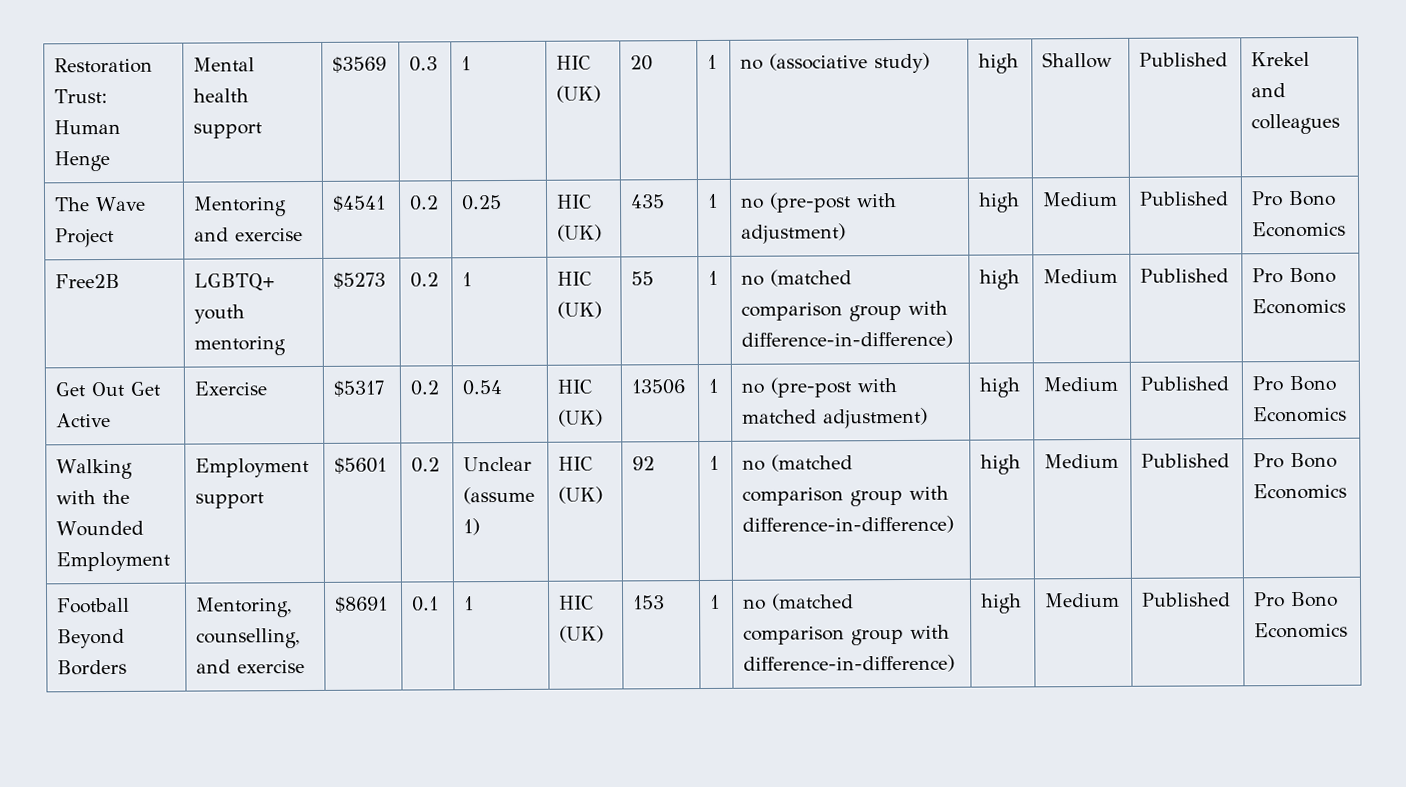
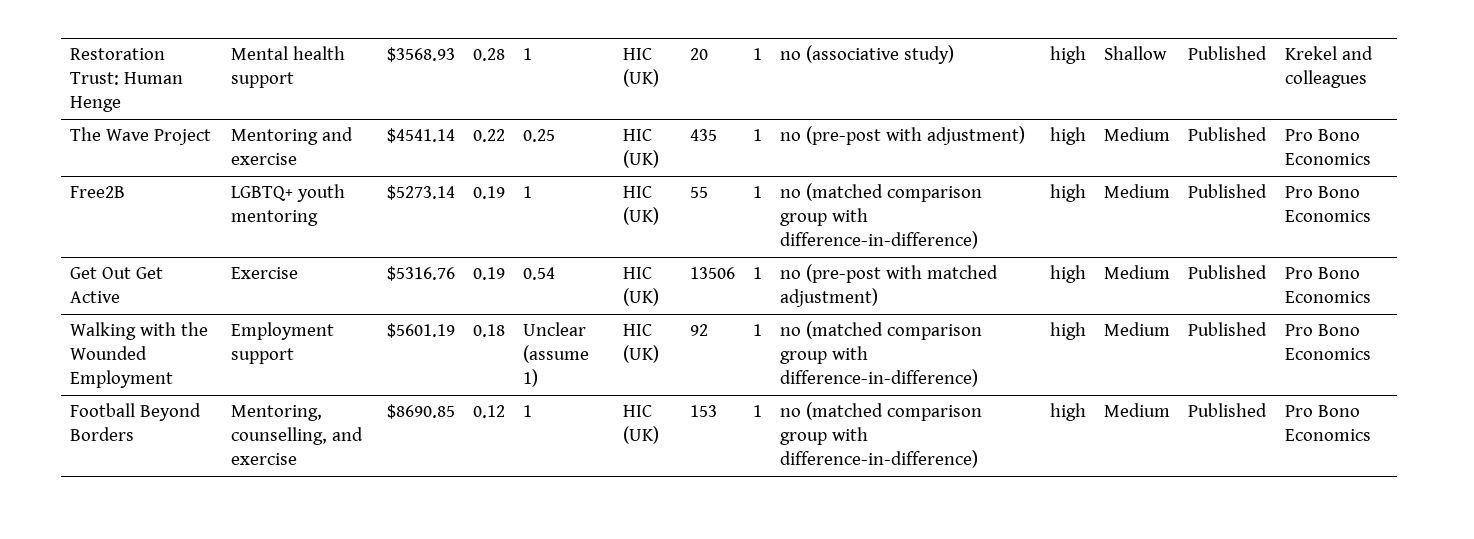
[332,56,388,73] [409,56,439,72] $3569 | 0.3 -> [386,47,455,62] [472,48,505,61] $3568.93 | 0.28
[332,195,387,212] [409,195,440,211] $4541 | 0.2 -> [386,128,455,143] [472,129,505,142] $4541.14 | 0.22
[333,272,387,289] [410,272,440,288] $5273 | 0.2 -> [386,185,455,200] [472,186,505,199] $5273.14 | 0.19
[333,380,386,397] [410,380,441,396] $5317 | 0.2 -> [386,266,455,281] [472,267,505,280] $5316.76 | 0.19
[334,457,388,474] [411,457,441,473] $5601 | 0.2 -> [386,323,455,338] [472,324,505,337] $5601.19 | 0.18
[335,596,389,613] [412,596,440,612] $8691 | 0.1 -> [386,404,455,419] [472,405,505,418] $8690.85 | 0.12

